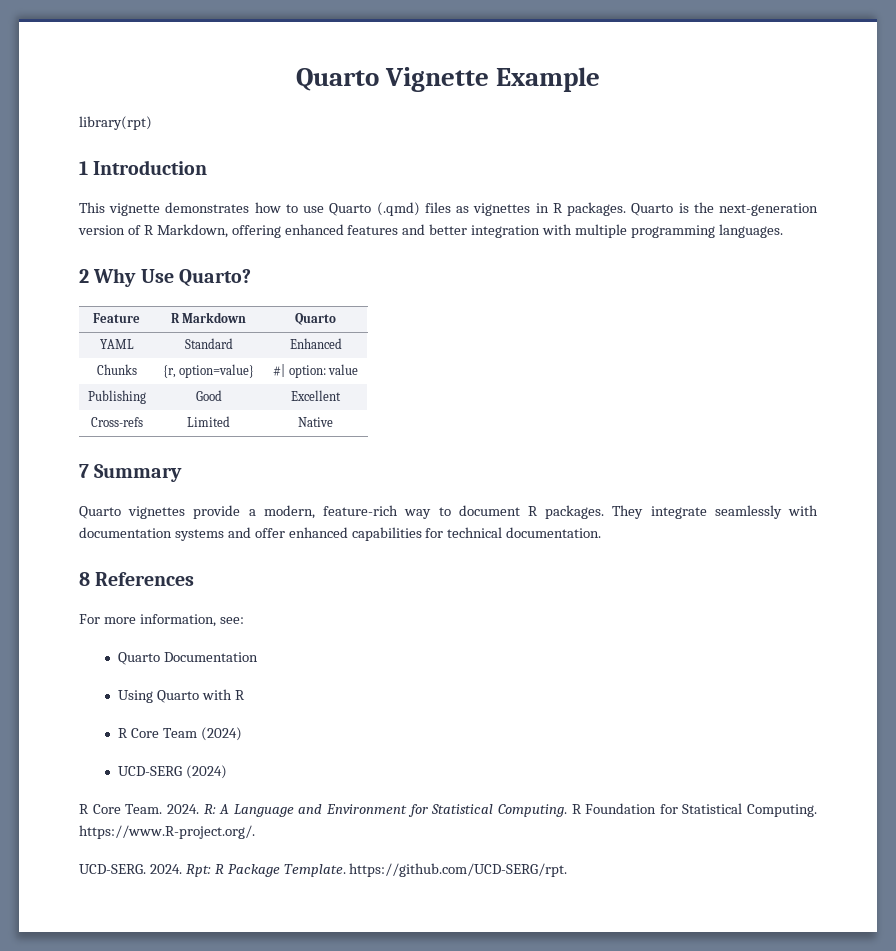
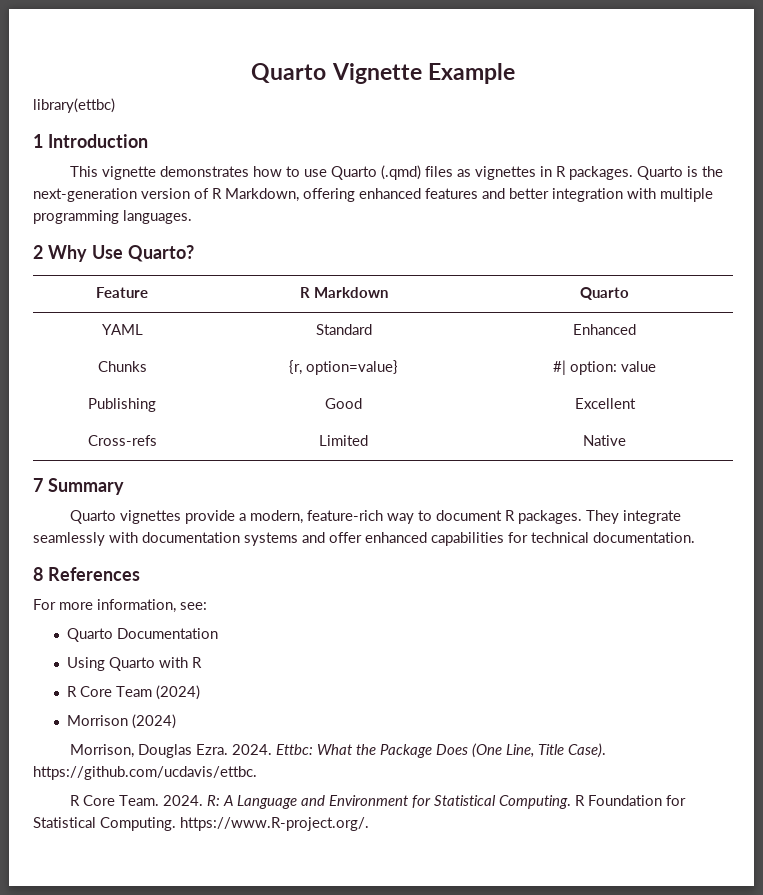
[79,116,152,130] library(rpt) -> [33,98,115,113] library(ettbc)
[117,765,227,779] UCD-SERG (2024) -> [66,714,176,729] [70,743,607,758] [33,766,257,780] Morrison (2024) // Morrison, Douglas Ezra. 2024. Ettbc: What the Package Does (One Line, Title Case). https://github.com/ucdavis/ettbc.
[79,863,568,877] // UCD-SERG. 2024. Rpt: R Package Template. https://github.com/UCD-SERG/rpt. -> (369, 824) none

